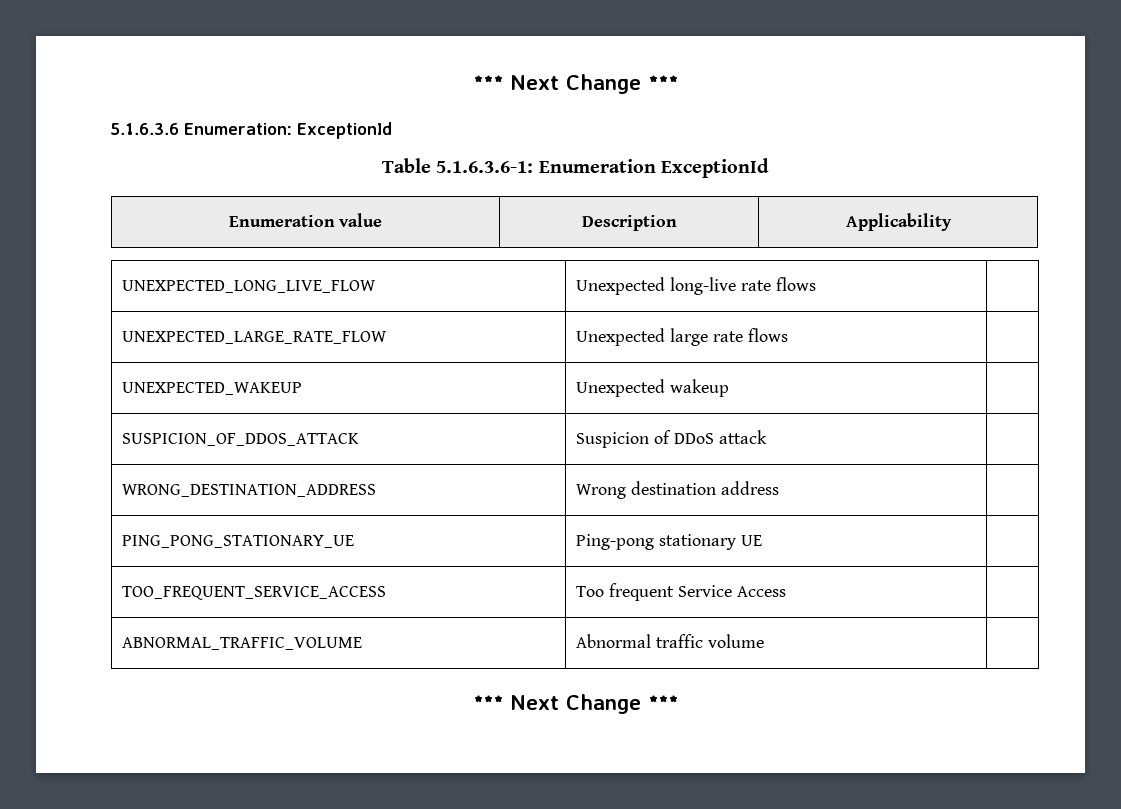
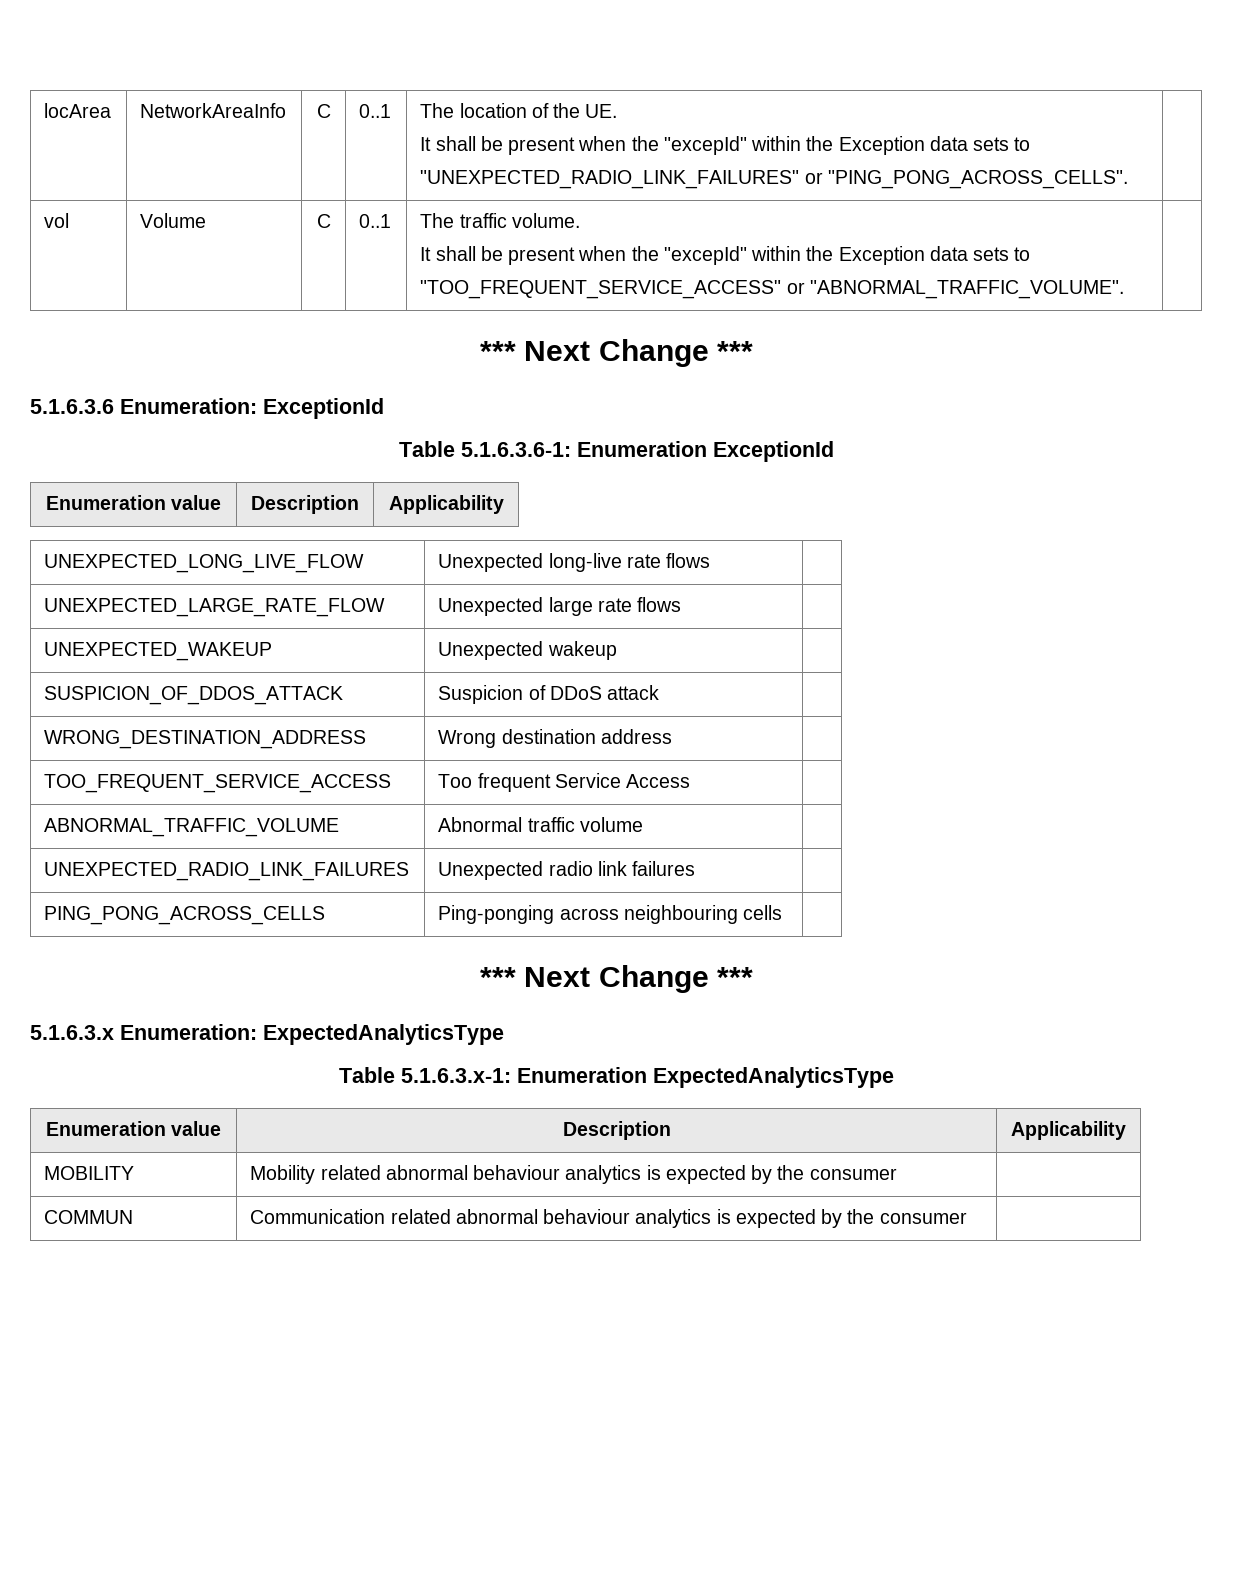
(472, 82) none -> [44,103,112,118] [140,103,287,118] [316,104,331,118] [359,104,392,118] [420,103,618,118] [420,136,1031,155] [420,170,1128,189] [44,213,70,228] [140,213,207,228] [316,214,331,228] [359,214,392,228] [420,213,580,228] [420,246,1031,265] [420,280,1124,299] locArea | NetworkAreaInfo | C | 0..1 | The location of the UE. // It shall be present when the "excepId" within the Exception data sets to "UNEXPECTED_RADIO_LINK_FAILURES" or "PING_PONG_ACROSS_CELLS". | // vol | Volume | C | 0..1 | The traffic volume. // It shall be present when the "excepId" within the Exception data sets to "TOO_FREQUENT_SERVICE_ACCESS" or "ABNORMAL_TRAFFIC_VOLUME". | //
[122,535,355,548] [576,534,762,550] // PING_PONG_STATIONARY_UE | Ping-pong stationary UE | -> (672, 736) none
[472,694,678,714] // *** Next Change *** -> [44,862,410,881] [438,861,696,880] [44,906,326,925] [438,905,783,924] [480,965,753,993] [30,1024,504,1045] [339,1067,894,1088] [45,1121,222,1136] [562,1121,671,1140] [1011,1121,1126,1140] [44,1166,135,1180] [250,1165,897,1184] [44,1210,134,1224] [250,1209,967,1228] // UNEXPECTED_RADIO_LINK_FAILURES | Unexpected radio link failures | // PING_PONG_ACROSS_CELLS | Ping-ponging across neighbouring cells | // *** Next Change *** // 5.1.6.3.x Enumeration: ExpectedAnalyticsType // Table 5.1.6.3.x-1: Enumeration ExpectedAnalyticsType // Enumeration value | Description | Applicability // MOBILITY | Mobility related abnormal behaviour analytics is expected by the consumer | // COMMUN | Communication related abnormal behaviour analytics is expected by the consumer |

